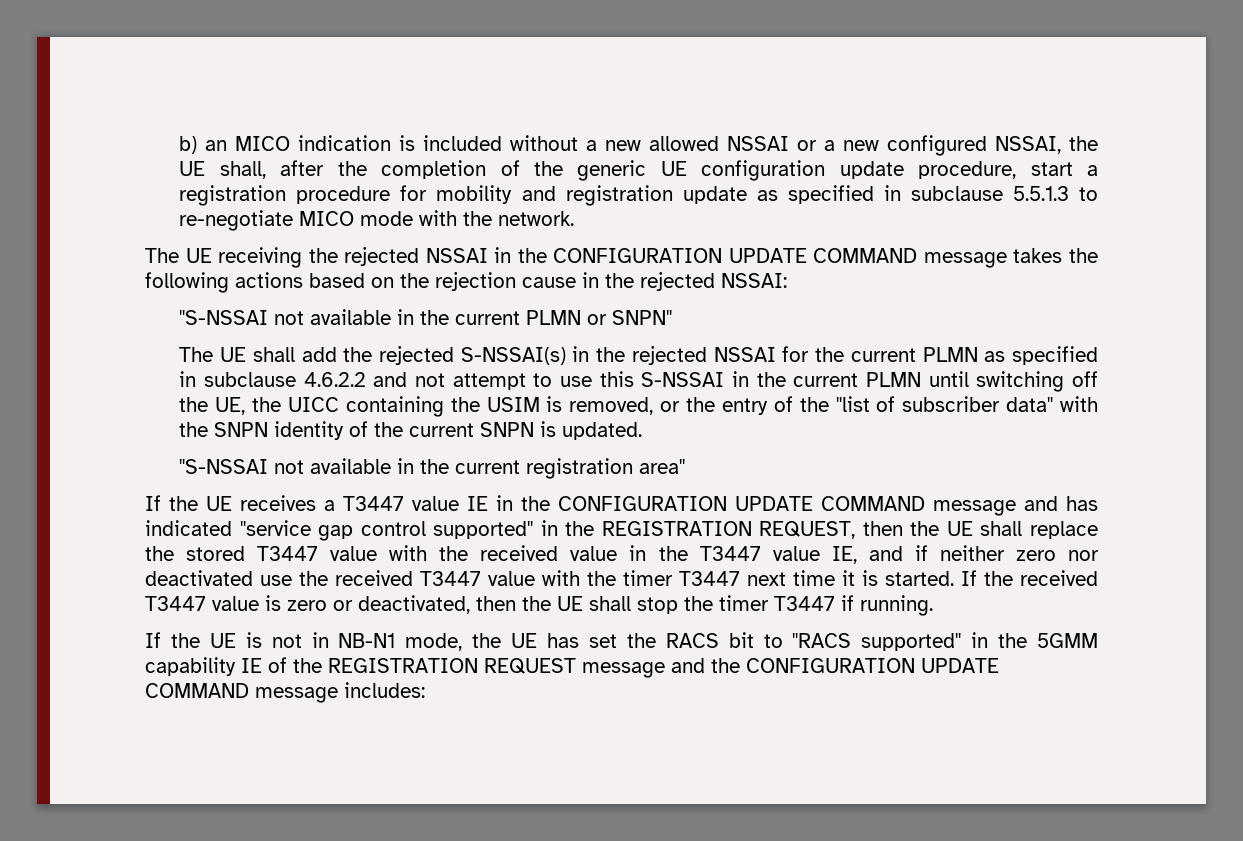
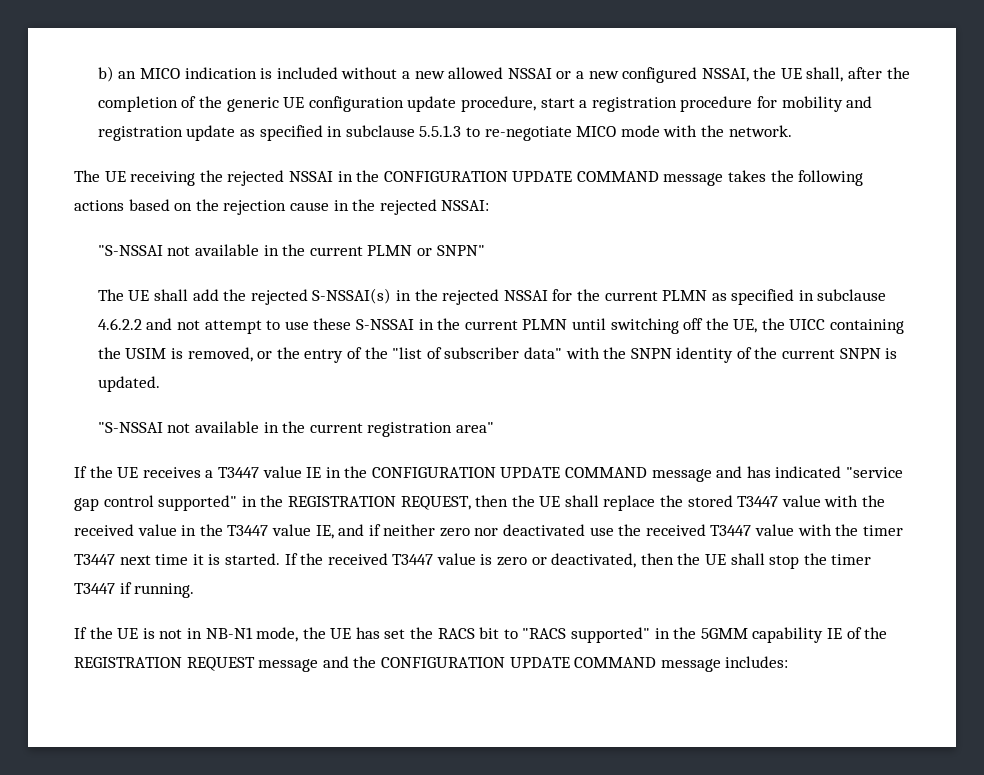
[599,371,634,387] this -> [313,318,352,330] these

